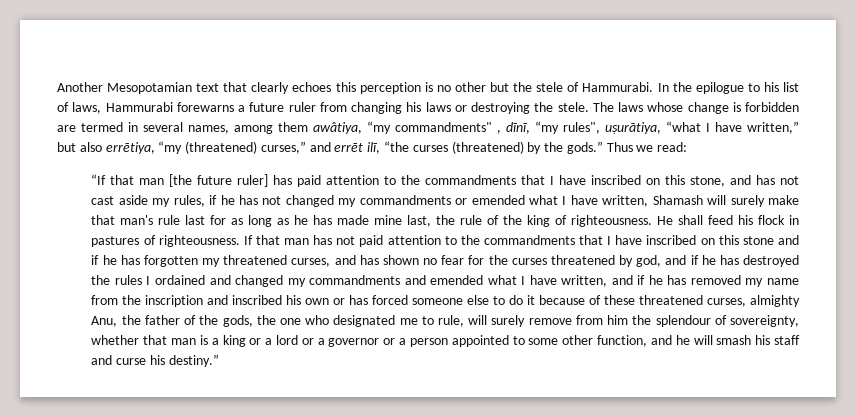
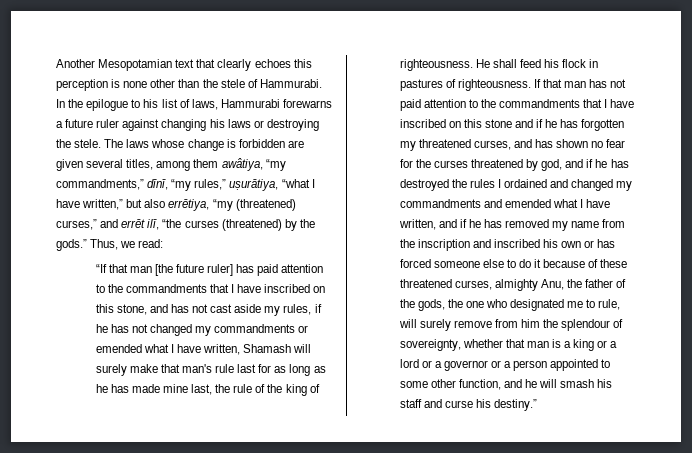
[436,82,510,92] no other but -> [123,79,200,88] none other than
[319,102,347,112] from -> [122,119,160,131] against
[81,122,229,134] termed in several names, -> [56,159,154,171] given several titles,
[395,122,501,134] commandments" , -> [56,179,144,190] commandments,”
[563,122,600,134] rules", -> [194,179,227,190] rules,”
[606,142,633,152] Thus -> [90,239,119,250] Thus,

